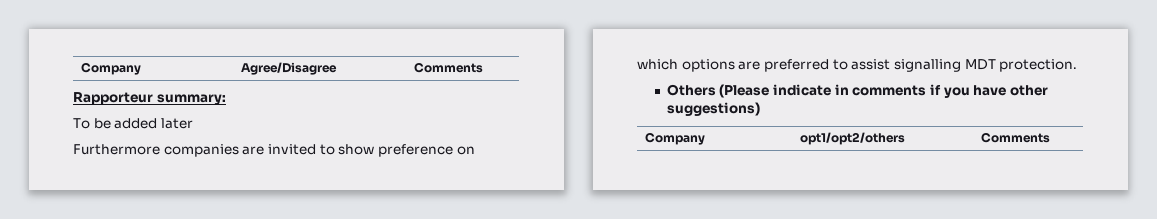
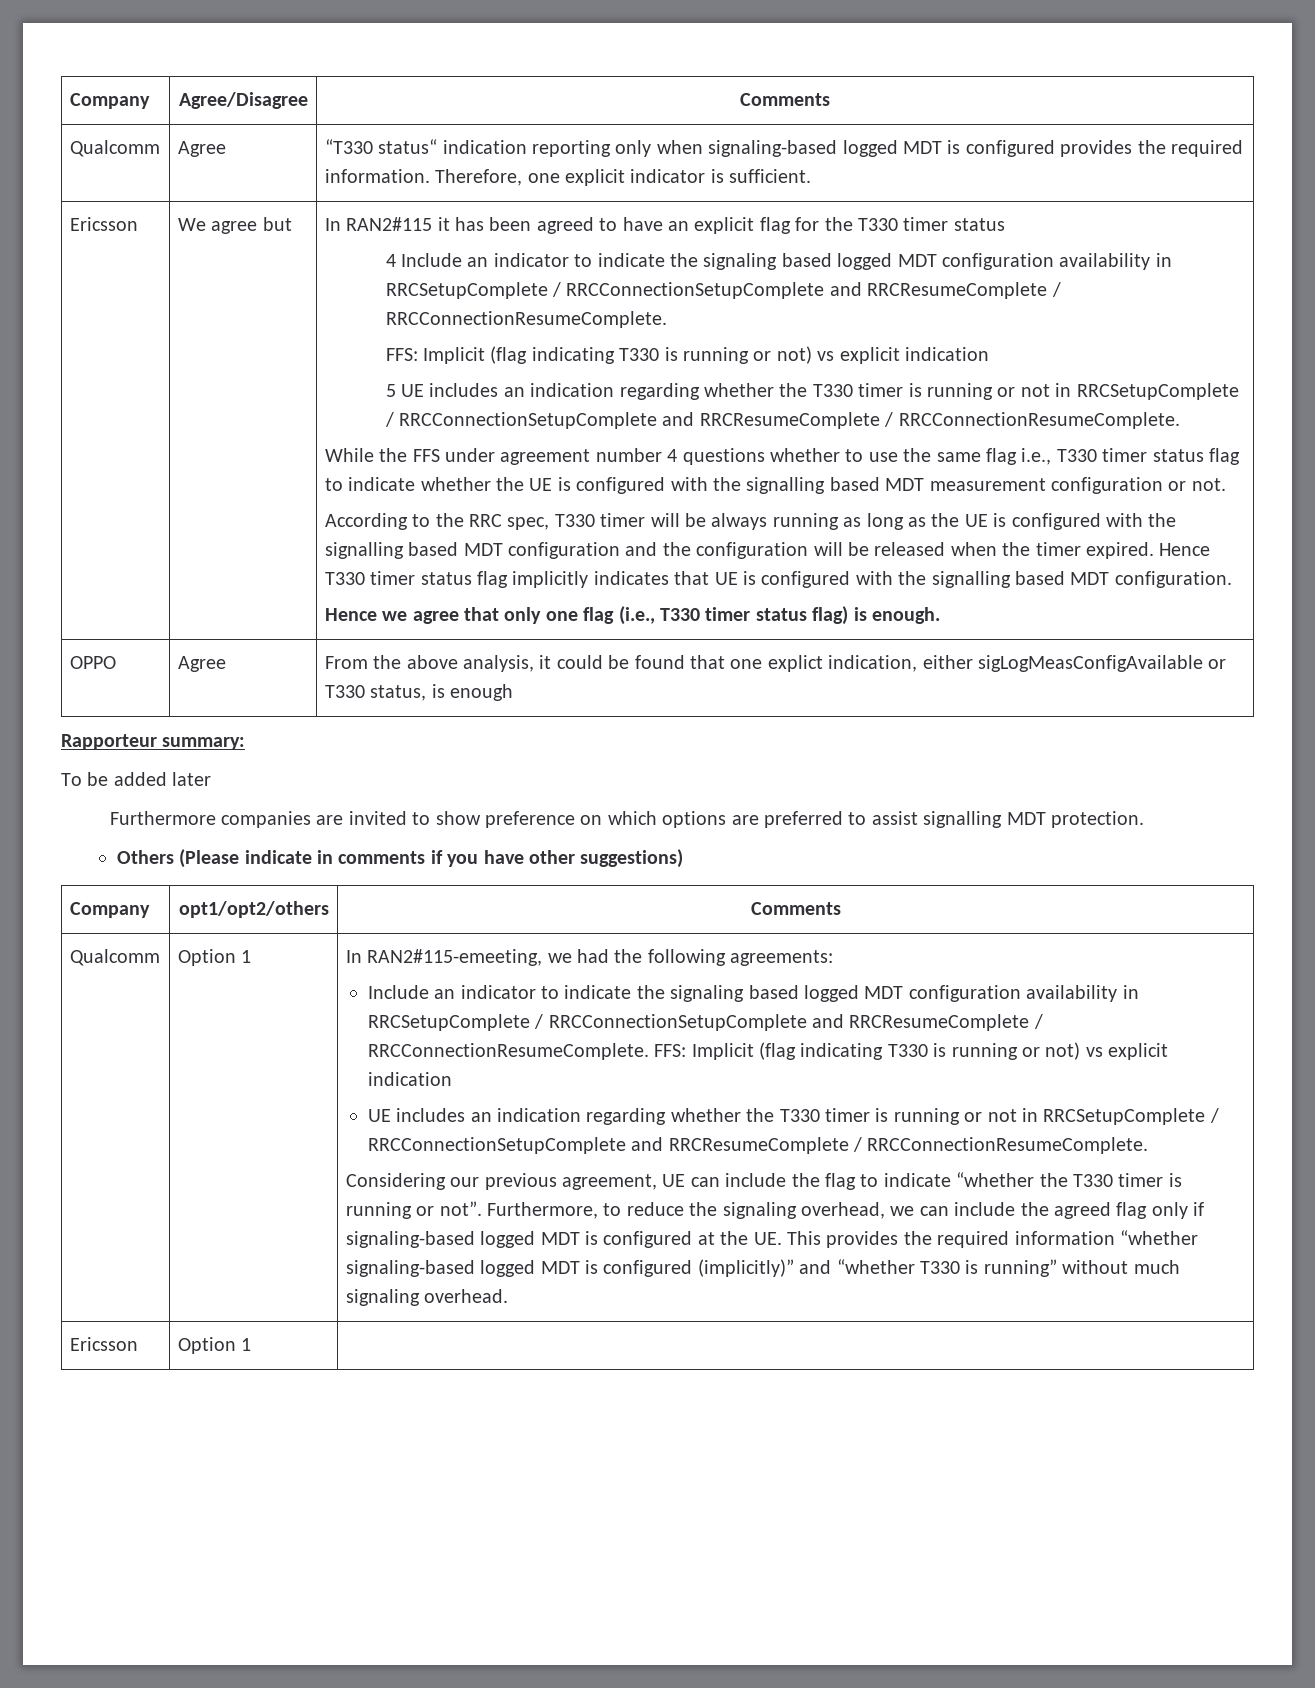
(483, 67) none -> [69,140,160,157] [177,141,226,157] [324,139,1243,157] [324,169,812,186] [69,217,138,231] [177,217,292,234] [324,217,1005,234] [385,253,1172,270] [385,282,1061,299] [385,311,667,328] [385,346,989,364] [385,383,1239,400] [384,412,1180,429] [324,448,1240,465] [324,477,1226,494] [324,513,1177,530] [324,542,1211,559] [324,571,1232,588] [324,606,940,625] [69,656,116,669] [177,656,226,672] [324,655,1227,672] [324,684,513,701] // Qualcomm | Agree | “T330 status“ indication reporting only when signaling-based logged MDT is configured provides the required information. Therefore, one explicit indicator is sufficient. // Ericsson | We agree but | In RAN2#115 it has been agreed to have an explicit flag for the T330 timer status // 4 Include an indicator to indicate the signaling based logged MDT configuration availability in RRCSetupComplete / RRCConnectionSetupComplete and RRCResumeComplete / RRCConnectionResumeComplete. // FFS: Implicit (flag indicating T330 is running or not) vs explicit indication // 5 UE includes an indication regarding whether the T330 timer is running or not in RRCSetupComplete / RRCConnectionSetupComplete and RRCResumeComplete / RRCConnectionResumeComplete. // While the FFS under agreement number 4 questions whether to use the same flag i.e., T330 timer status flag to indicate whether the UE is configured with the signalling based MDT measurement configuration or not. // According to the RRC spec, T330 timer will be always running as long as the UE is configured with the signalling based MDT configuration and the configuration will be released when the timer expired. Hence T330 timer status flag implicitly indicates that UE is configured with the signalling based MDT configuration. // Hence we agree that only one flag (i.e., T330 timer status flag) is enough. // OPPO | Agree | From the above analysis, it could be found that one explict indication, either sigLogMeasConfigAvailable or T330 status, is enough
(1050, 137) none -> [69,949,160,966] [177,949,252,966] [345,949,834,966] [367,985,1139,1002] [367,1014,1043,1031] [367,1042,1169,1060] [367,1072,452,1086] [367,1108,1219,1125] [367,1137,1149,1154] [345,1172,1182,1190] [345,1201,1205,1219] [345,1230,1198,1248] [345,1259,1180,1277] [345,1289,509,1306] [69,1337,138,1351] [177,1337,252,1354] // Qualcomm | Option 1 | In RAN2#115-emeeting, we had the following agreements: // Include an indicator to indicate the signaling based logged MDT configuration availability in RRCSetupComplete / RRCConnectionSetupComplete and RRCResumeComplete / RRCConnectionResumeComplete. FFS: Implicit (flag indicating T330 is running or not) vs explicit indication // UE includes an indication regarding whether the T330 timer is running or not in RRCSetupComplete / RRCConnectionSetupComplete and RRCResumeComplete / RRCConnectionResumeComplete. // Considering our previous agreement, UE can include the flag to indicate “whether the T330 timer is running or not”. Furthermore, to reduce the signaling overhead, we can include the agreed flag only if signaling-based logged MDT is configured at the UE. This provides the required information “whether signaling-based logged MDT is configured (implicitly)” and “whether T330 is running” without much signaling overhead. // Ericsson | Option 1 |

